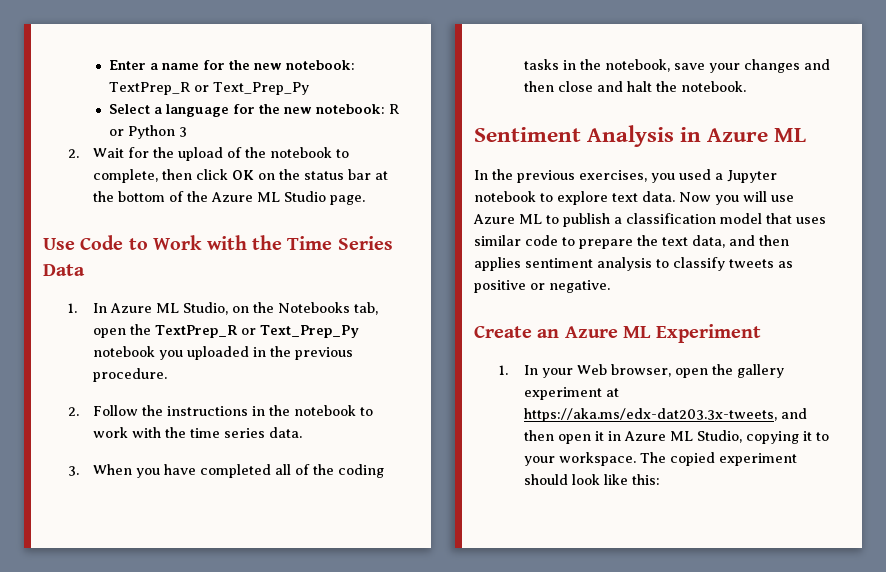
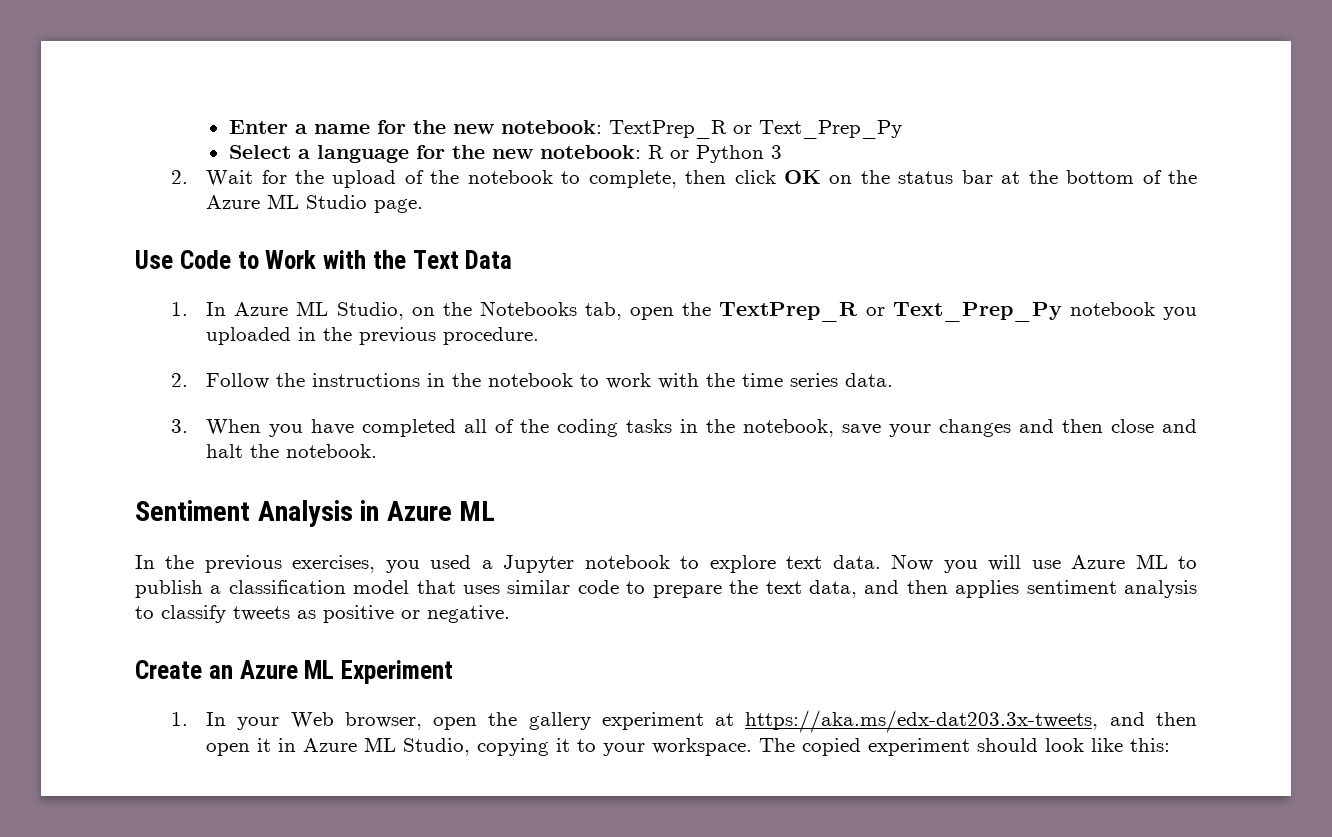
[287,236,393,250] Time Series -> [412,250,459,269] Text

